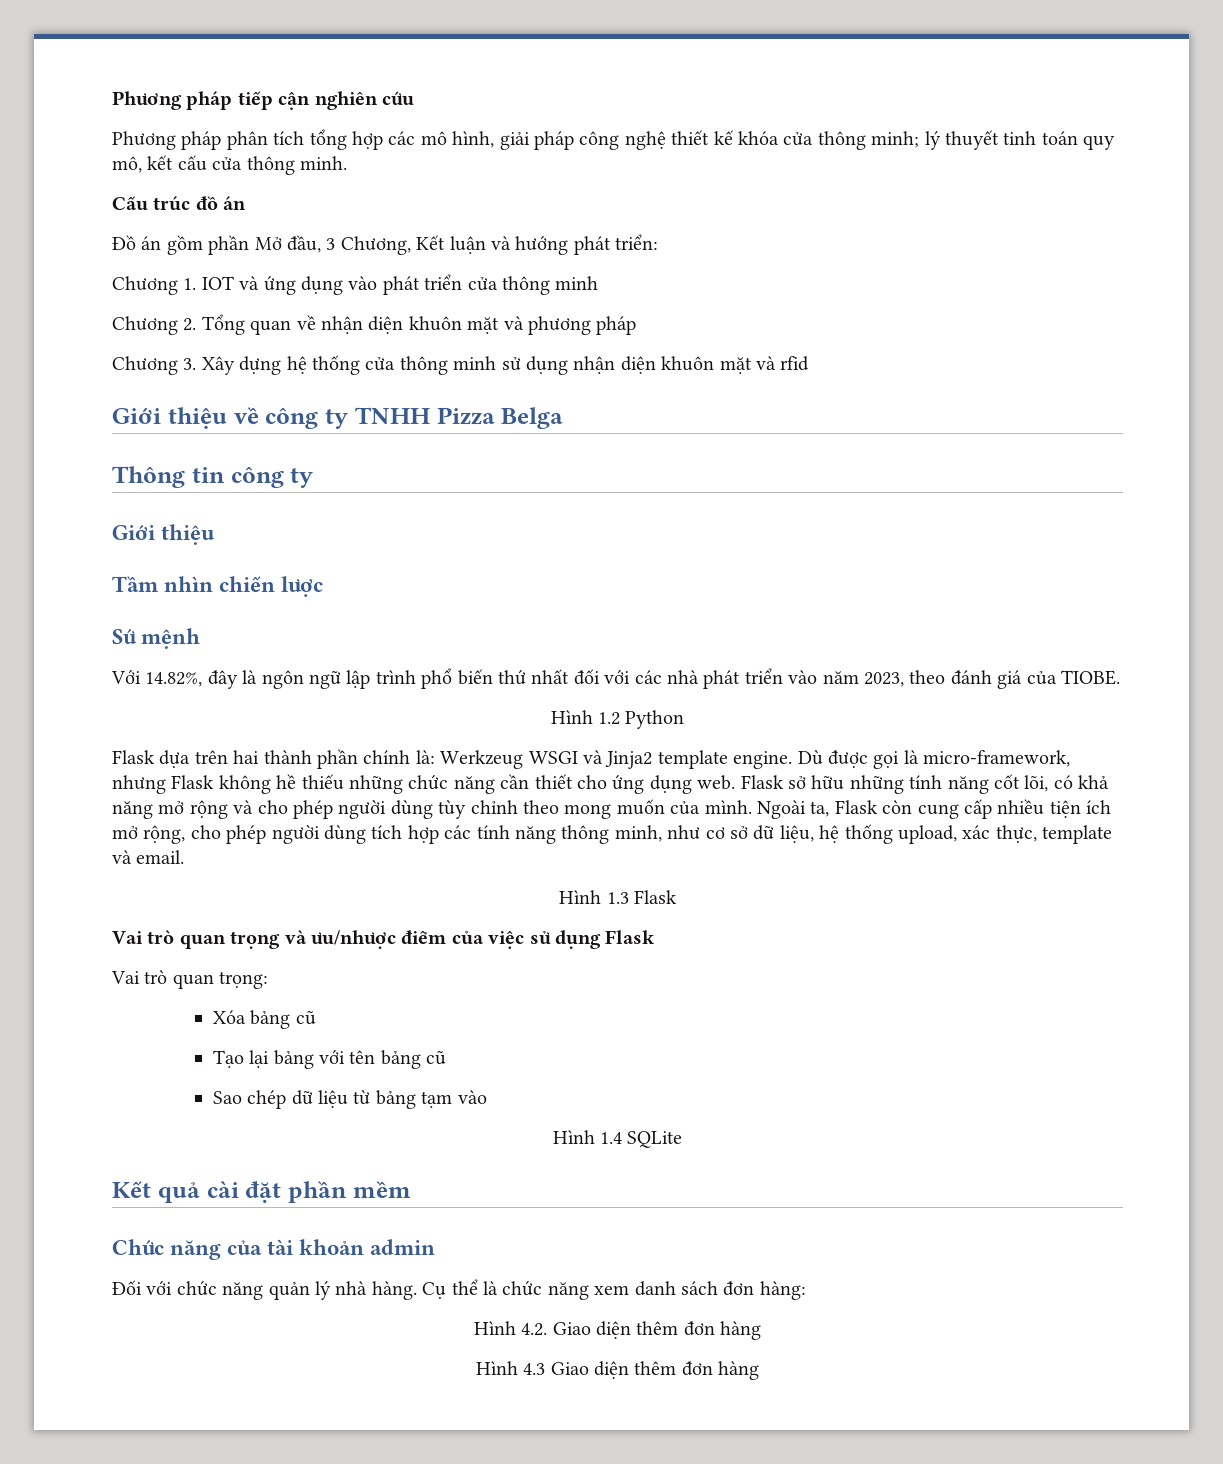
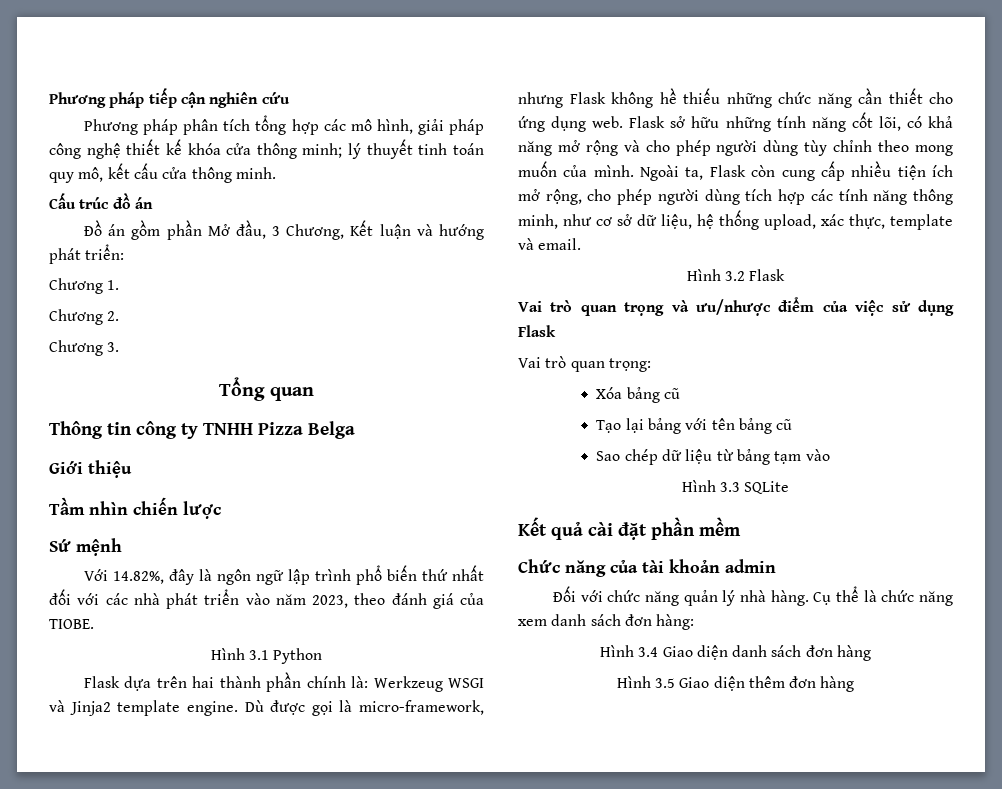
[201,274,599,295] [112,314,637,335] [112,355,810,375] [112,407,259,429] IOT và ứng dụng vào phát triển cửa thông minh // Chương 2. Tổng quan về nhận diện khuôn mặt và phương pháp // Chương 3. Xây dựng hệ thống cửa thông minh sử dụng nhận diện khuôn mặt và rfid // Giới thiệu về -> [49,309,120,325] [49,340,120,356] [218,377,315,401] [49,421,132,439] // Chương 2. // Chương 3. // Tổng quan // Thông tin
[112,466,314,488] // Thông tin công ty -> (355, 430) none
[598,712,620,725] 1.2 -> [249,650,269,660] 3.1
[606,892,629,904] 1.3 -> [725,271,745,281] 3.2
[600,1132,622,1144] 1.4 -> [720,482,740,492] 3.3
[521,1321,762,1340] [475,1361,760,1380] 4.2. Giao diện thêm đơn hàng // Hình 4.3 Giao diện thêm đơn hàng -> [638,645,872,661] [616,676,855,692] 3.4 Giao diện danh sách đơn hàng // Hình 3.5 Giao diện thêm đơn hàng

